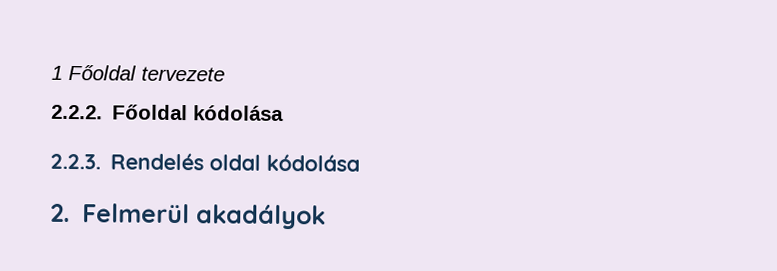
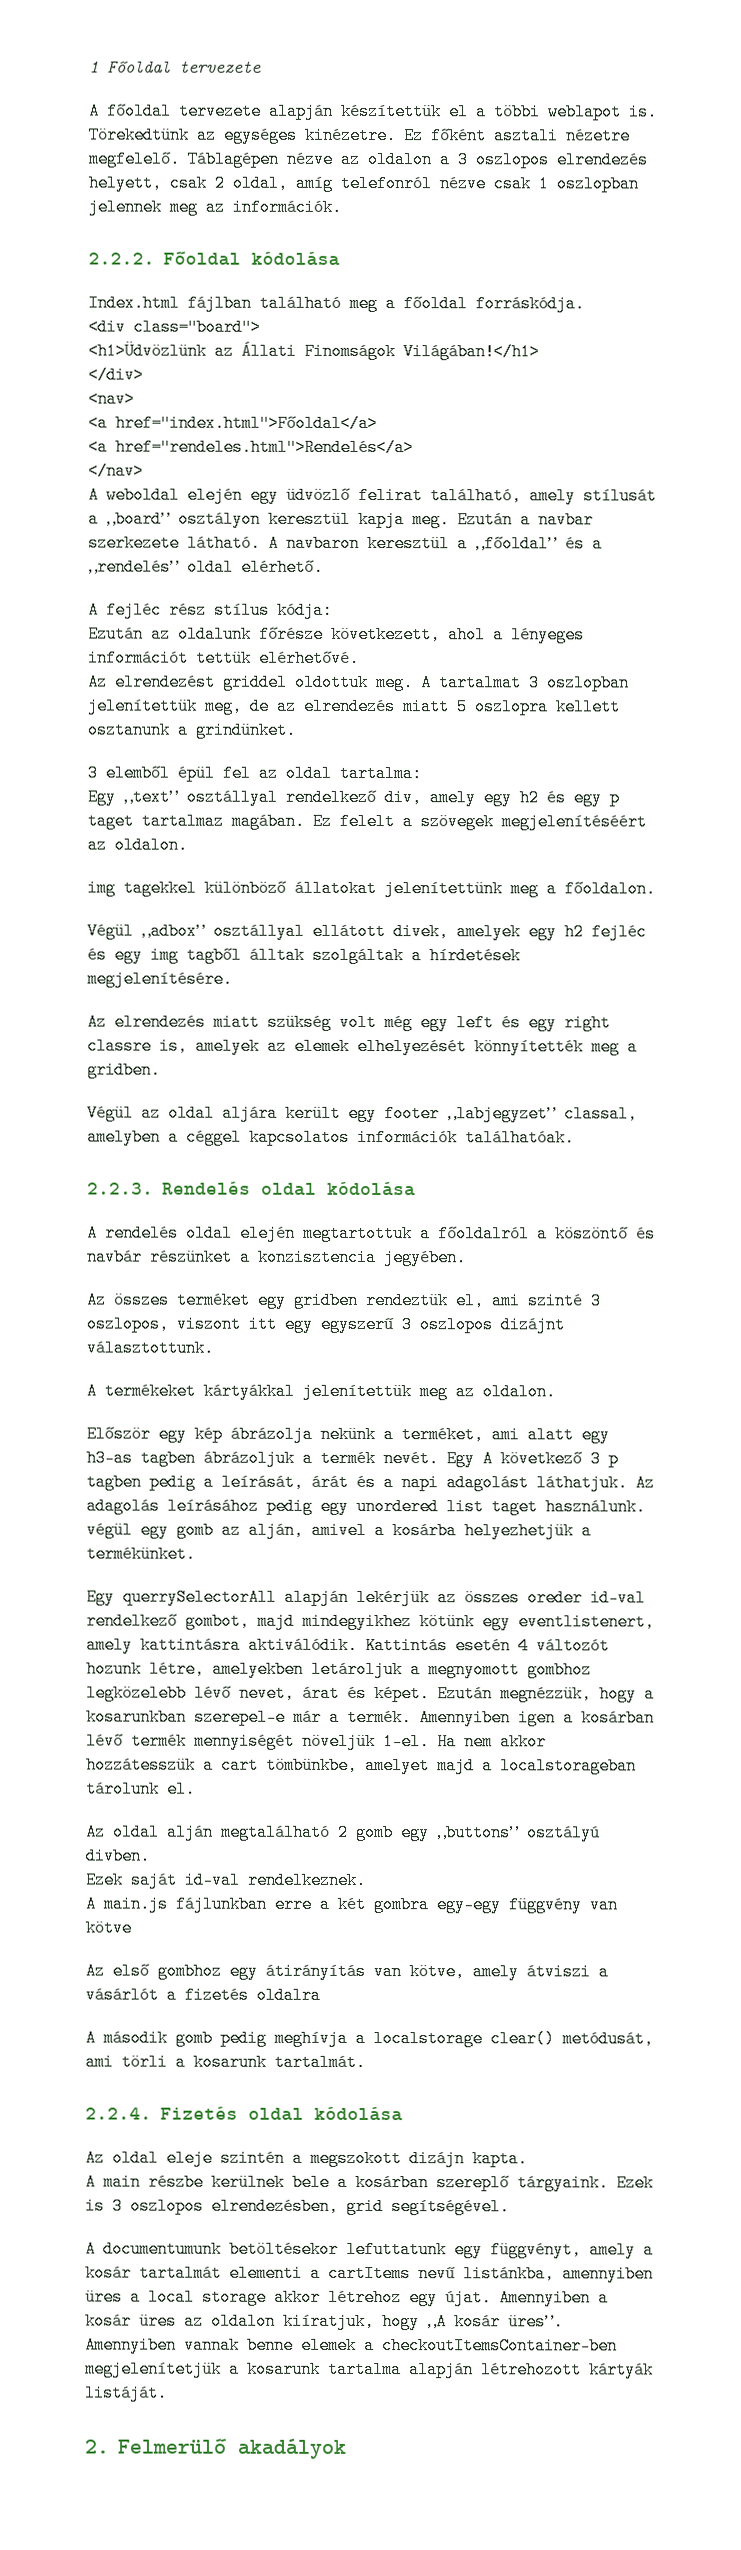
[51,104,285,122] [50,152,361,172] [50,203,191,224] 2.2.2. Főoldal kódolása // 2.2.3. Rendelés oldal kódolása // 2. Felmerül -> [89,102,658,121] [88,126,631,145] [88,150,648,169] [88,174,639,193] [88,198,342,216] [88,251,340,266] [88,294,585,313] [88,318,261,336] [88,341,540,361] [88,366,144,384] [88,390,135,408] [88,414,378,433] [88,438,414,457] [88,462,144,480] [88,486,657,505] [88,510,594,529] [88,534,603,553] [88,558,324,576] [88,601,333,619] [88,625,585,644] [88,649,360,667] [88,673,630,692] [87,697,621,716] [87,721,296,739] [87,764,422,783] [87,788,620,807] [87,812,647,831] [87,836,188,854] [87,879,656,898] [87,922,647,941] [87,946,521,965] [87,970,233,988] [87,1013,611,1032] [87,1037,638,1056] [87,1061,161,1079] [87,1104,638,1123] [87,1128,575,1147] [87,1181,416,1197] [87,1224,656,1243] [87,1248,467,1267] [86,1291,601,1310] [86,1315,565,1334] [86,1339,214,1357] [86,1382,556,1401] [86,1425,610,1444] [86,1449,619,1468] [86,1473,655,1492] [86,1497,646,1516] [86,1521,592,1540] [86,1545,196,1563] [86,1588,646,1607] [86,1612,655,1631] [86,1636,610,1655] [86,1660,592,1679] [86,1684,655,1703] [86,1708,655,1727] [86,1732,547,1751] [86,1756,637,1775] [86,1780,196,1798] [86,1823,601,1842] [85,1847,151,1865] [85,1871,366,1889] [85,1895,618,1914] [85,1919,132,1937] [85,1962,609,1981] [85,1986,321,2004] [85,2029,654,2048] [85,2053,366,2071] [85,2106,403,2122] [85,2149,528,2168] [85,2173,654,2192] [85,2197,510,2216] [85,2240,654,2259] [85,2264,654,2283] [85,2288,609,2307] [85,2312,564,2331] [85,2336,618,2355] [85,2360,654,2379] [85,2384,168,2402] [84,2438,226,2454] A főoldal tervezete alapján készítettük el a többi weblapot is. Törekedtünk az egységes kinézetre. Ez főként asztali nézetre megfelelő. Táblagépen nézve az oldalon a 3 oszlopos elrendezés helyett, csak 2 oldal, amíg telefonról nézve csak 1 oszlopban jelennek meg az információk. // 2.2.2. Főoldal kódolása // Index.html fájlban található meg a főoldal forráskódja. // <div class="board"> // <h1>Üdvözlünk az Állati Finomságok Világában!</h1> // </div> // <nav> // <a href="index.html">Főoldal</a> // <a href="rendeles.html">Rendelés</a> // </nav> // A weboldal elején egy üdvözlő felirat található, amely stílusát a „board” osztályon keresztül kapja meg. Ezután a navbar szerkezete látható. A navbaron keresztül a „főoldal” és a „rendelés” oldal elérhető. // A fejléc rész stílus kódja: // Ezután az oldalunk főrésze következett, ahol a lényeges információt tettük elérhetővé. // Az elrendezést griddel oldottuk meg. A tartalmat 3 oszlopban jelenítettük meg, de az elrendezés miatt 5 oszlopra kellett osztanunk a grindünket. // 3 elemből épül fel az oldal tartalma: // Egy „text” osztállyal rendelkező div, amely egy h2 és egy p taget tartalmaz magában. Ez felelt a szövegek megjelenítéséért az oldalon. // img tagekkel különböző állatokat jelenítettünk meg a főoldalon. // Végül „adbox” osztállyal ellátott divek, amelyek egy h2 fejléc és egy img tagből álltak szolgáltak a hírdetések megjelenítésére. // Az elrendezés miatt szükség volt még egy left és egy right classre is, amelyek az elemek elhelyezését könnyítették meg a gridben. // Végül az oldal aljára került egy footer „labjegyzet” classal, amelyben a céggel kapcsolatos információk találhatóak. // 2.2.3. Rendelés oldal kódolása // A rendelés oldal elején megtartottuk a főoldalról a köszöntő és navbár részünket a konzisztencia jegyében. // Az összes terméket egy gridben rendeztük el, ami szinté 3 oszlopos, viszont itt egy egyszerű 3 oszlopos dizájnt választottunk. // A termékeket kártyákkal jelenítettük meg az oldalon. // Először egy kép ábrázolja nekünk a terméket, ami alatt egy h3-as tagben ábrázoljuk a termék nevét. Egy A következő 3 p tagben pedig a leírását, árát és a napi adagolást láthatjuk. Az adagolás leírásához pedig egy unordered list taget használunk. végül egy gomb az alján, amivel a kosárba helyezhetjük a termékünket. // Egy querrySelectorAll alapján lekérjük az összes oreder id-val rendelkező gombot, majd mindegyikhez kötünk egy eventlistenert, amely kattintásra aktiválódik. Kattintás esetén 4 változót hozunk létre, amelyekben letároljuk a megnyomott gombhoz legközelebb lévő nevet, árat és képet. Ezután megnézzük, hogy a kosarunkban szerepel-e már a termék. Amennyiben igen a kosárban lévő termék mennyiségét növeljük 1-el. Ha nem akkor hozzátesszük a cart tömbünkbe, amelyet majd a localstorageban tárolunk el. // Az oldal alján megtalálható 2 gomb egy „buttons” osztályú divben. // Ezek saját id-val rendelkeznek. // A main.js fájlunkban erre a két gombra egy-egy függvény van kötve // Az első gombhoz egy átirányítás van kötve, amely átviszi a vásárlót a fizetés oldalra // A második gomb pedig meghívja a localstorage clear() metódusát, ami törli a kosarunk tartalmát. // 2.2.4. Fizetés oldal kódolása // Az oldal eleje szintén a megszokott dizájn kapta. // A main részbe kerülnek bele a kosárban szereplő tárgyaink. Ezek is 3 oszlopos elrendezésben, grid segítségével. // A documentumunk betöltésekor lefuttatunk egy függvényt, amely a kosár tartalmát elementi a cartItems nevű listánkba, amennyiben üres a local storage akkor létrehoz egy újat. Amennyiben a kosár üres az oldalon kiíratjuk, hogy „A kosár üres”. Amennyiben vannak benne elemek a checkoutItemsContainer-ben megjelenítetjük a kosarunk tartalma alapján létrehozott kártyák listáját. // 2. Felmerülő

